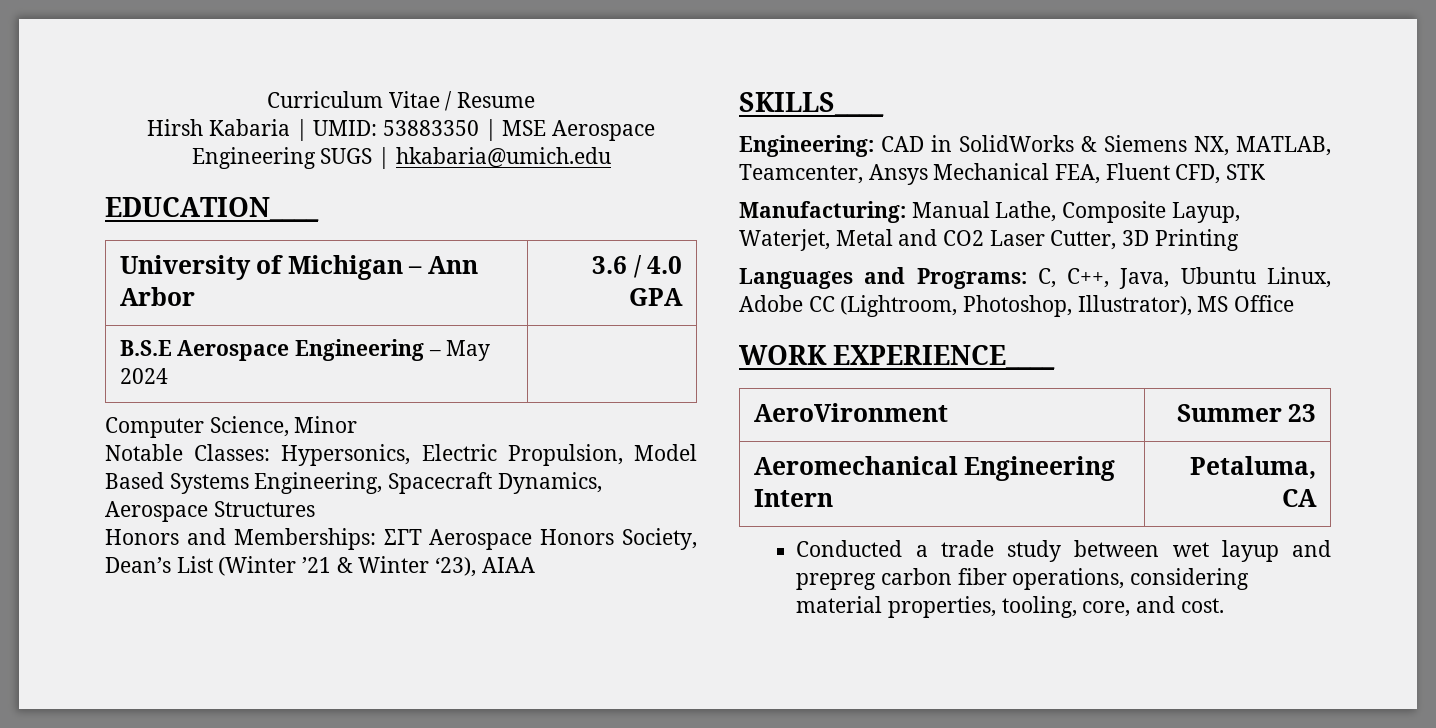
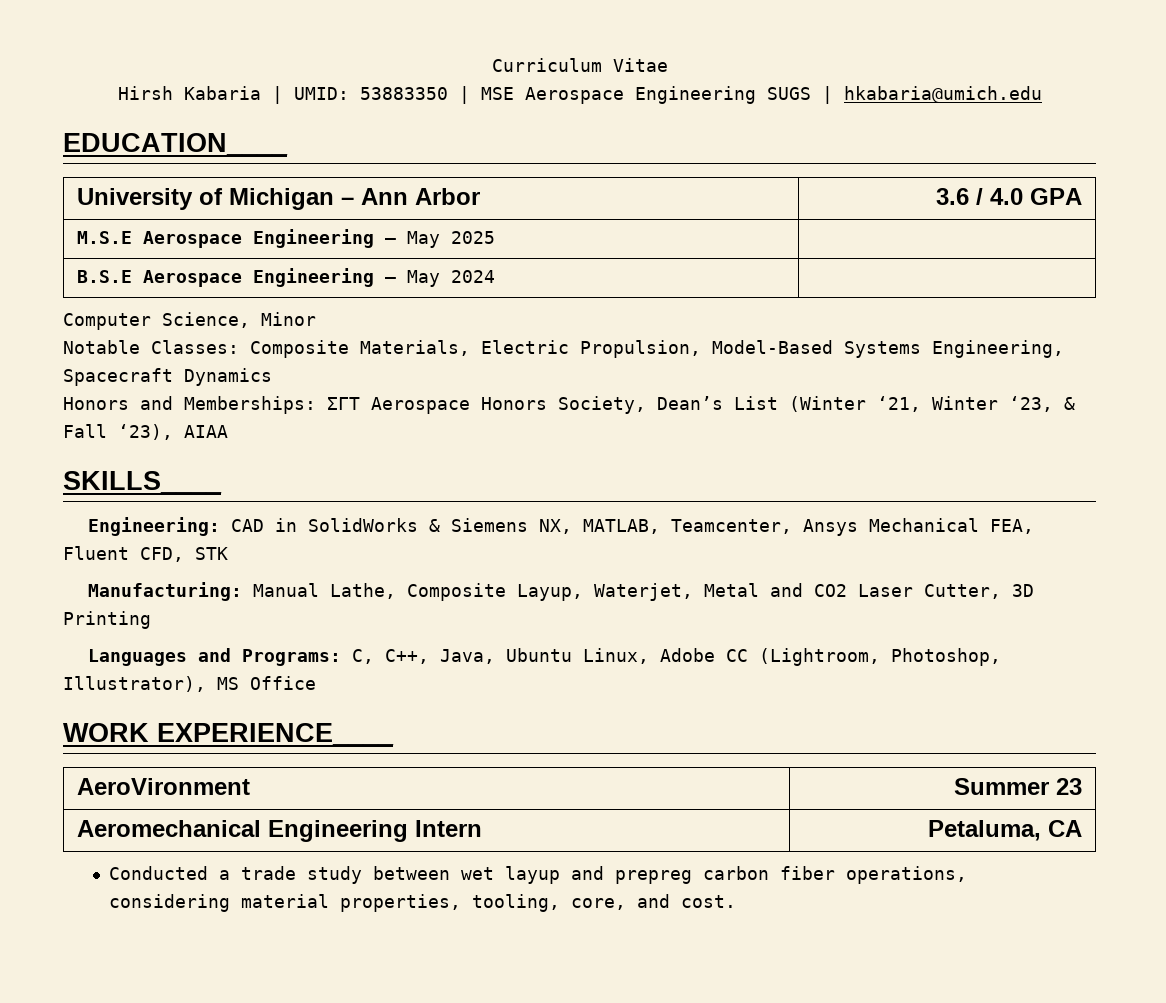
[445,91,536,111] / Resume -> (668, 65) none
(684, 297) none -> [76,229,495,248] // M.S.E Aerospace Engineering – May 2025 |
[281,444,697,466] [105,472,602,494] [105,501,315,522] Hypersonics, Electric Propulsion, Model Based Systems Engineering, Spacecraft Dynamics, Aerospace Structures -> [250,340,1064,358] [63,368,272,386] Composite Materials, Electric Propulsion, Model-Based Systems Engineering, Spacecraft Dynamics
[302,556,430,573] ’21 & Winter -> [877,396,1075,412] [63,424,107,438] ‘21, Winter ‘23, & Fall

